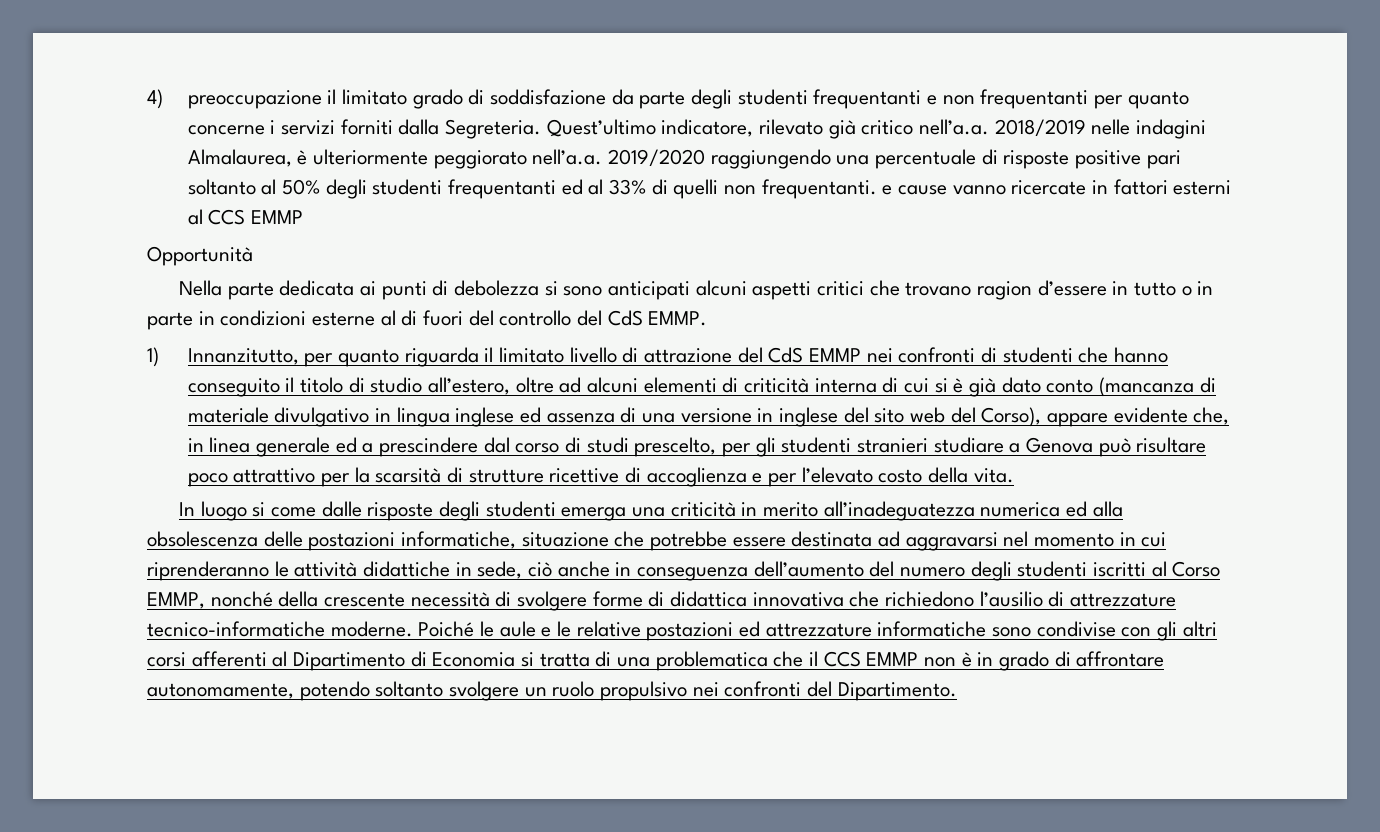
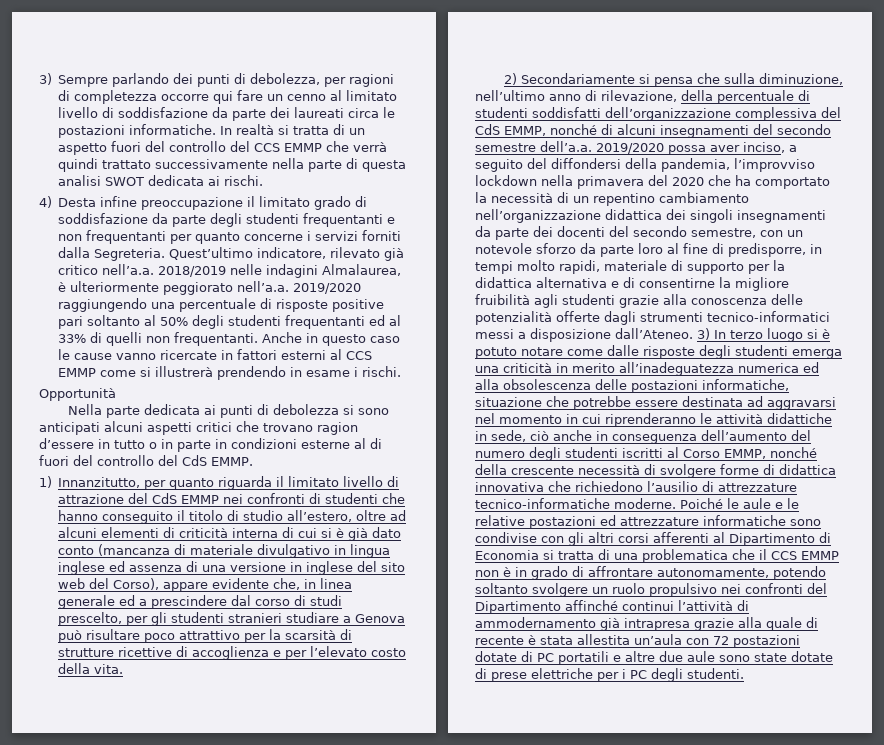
[147,89,163,109] 4) -> [39,73,395,87] [58,90,398,104] [58,107,396,121] [58,124,366,138] [58,141,388,155] [58,158,407,172] [58,175,264,186] [39,196,138,208] 3) Sempre parlando dei punti di debolezza, per ragioni di completezza occorre qui fare un cenno al limitato livello di soddisfazione da parte dei laureati circa le postazioni informatiche. In realtà si tratta di un aspetto fuori del controllo del CCS EMMP che verrà quindi trattato successivamente nella parte di questa analisi SWOT dedicata ai rischi. // 4) Desta infine
[882,185,893,195] e -> [262,332,401,346] [58,349,71,360] Anche in questo caso le
(303, 217) none -> [100,366,402,380] come si illustrerà prendendo in esame i rischi.
[178,501,266,521] In luogo si -> [503,73,843,87] [475,90,810,104] [475,107,841,121] [475,124,831,138] [475,141,797,155] [475,158,815,172] [475,175,830,189] [475,192,749,206] [475,209,826,223] [475,226,803,240] [475,243,822,257] [475,260,785,274] [475,277,789,291] [475,294,803,308] [475,311,830,325] [475,328,830,342] [475,347,563,359] 2) Secondariamente si pensa che sulla diminuzione, nell’ultimo anno di rilevazione, della percentuale di studenti soddisfatti dell’organizzazione complessiva del CdS EMMP, nonché di alcuni insegnamenti del secondo semestre dell’a.a. 2019/2020 possa aver inciso, a seguito del diffondersi della pandemia, l’improvviso lockdown nella primavera del 2020 che ha comportato la necessità di un repentino cambiamento nell’organizzazione didattica dei singoli insegnamenti da parte dei docenti del secondo semestre, con un notevole sforzo da parte loro al fine di predisporre, in tempi molto rapidi, materiale di supporto per la didattica alternativa e di consentirne la migliore fruibilità agli studenti grazie alla conoscenza delle potenzialità offerte dagli strumenti tecnico-informatici messi a disposizione dall’Ateneo. 3) In terzo luogo si è potuto notare
[837,682,957,701] Dipartimento. -> [475,600,749,614] [475,617,818,631] [475,634,800,648] [475,651,833,665] [475,668,744,682] Dipartimento affinché continui l’attività di ammodernamento già intrapresa grazie alla quale di recente è stata allestita un’aula con 72 postazioni dotate di PC portatili e altre due aule sono state dotate di prese elettriche per i PC degli studenti.

